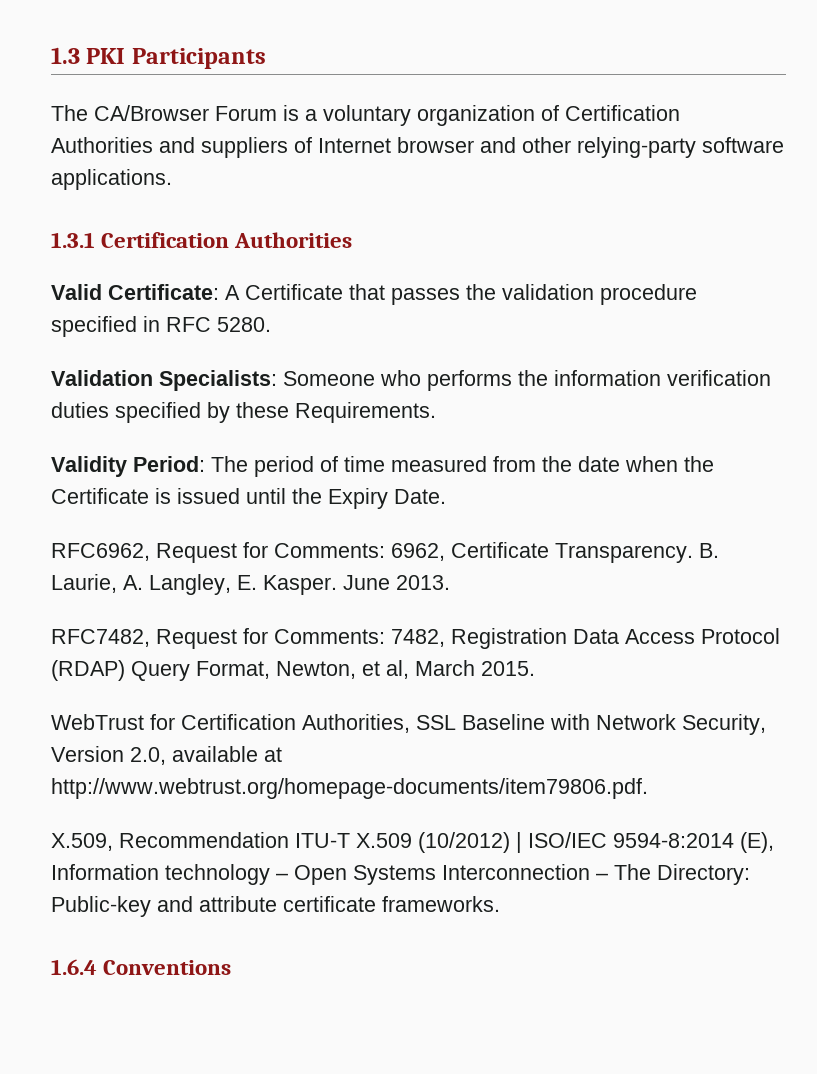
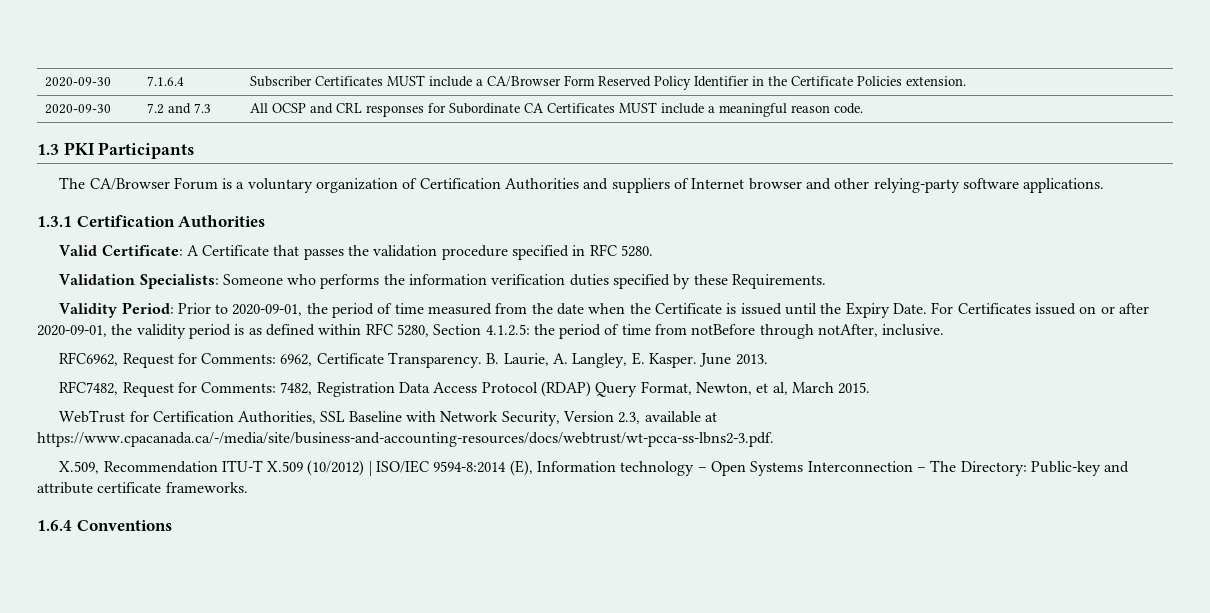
(51, 55) none -> [44,77,111,87] [146,76,184,86] [249,75,966,90] [44,104,111,114] [146,103,211,114] [249,102,863,117] 2020-09-30 | 7.1.6.4 | Subscriber Certificates MUST include a CA/Browser Form Reserved Policy Identifier in the Certificate Policies extension. // 2020-09-30 | 7.2 and 7.3 | All OCSP and CRL responses for Subordinate CA Certificates MUST include a meaningful reason code. //
[211,456,248,472] The -> [177,303,328,316] Prior to 2020-09-01, the
(446, 496) none -> [931,302,1149,315] [37,323,945,339] For Certificates issued on or after 2020-09-01, the validity period is as defined within RFC 5280, Section 4.1.2.5: the period of time from notBefore through notAfter, inclusive.
[130,747,166,765] 2.0, -> [618,412,641,424] 2.3,
[51,778,648,799] http://www.webtrust.org/homepage-documents/item79806.pdf. -> [37,432,774,447] https://www.cpacanada.ca/-/media/site/business-and-accounting-resources/docs/webtrust/wt-pcca-ss-lbns2-3.pdf.

